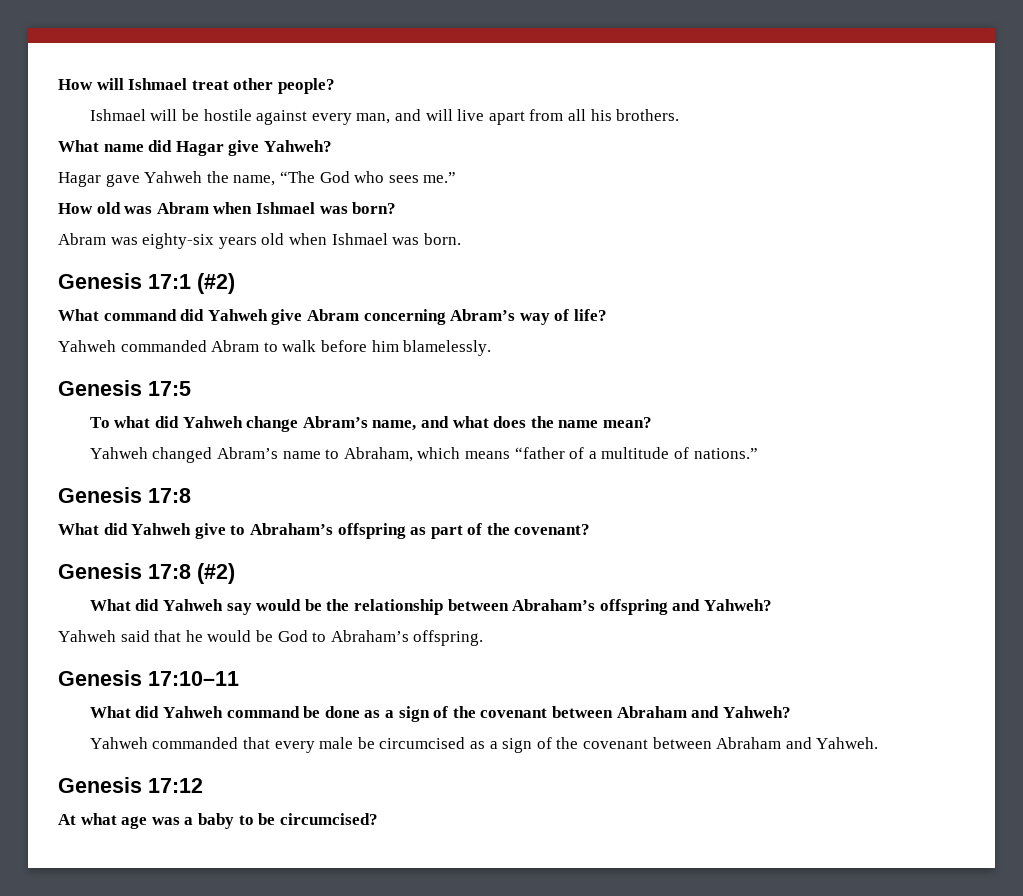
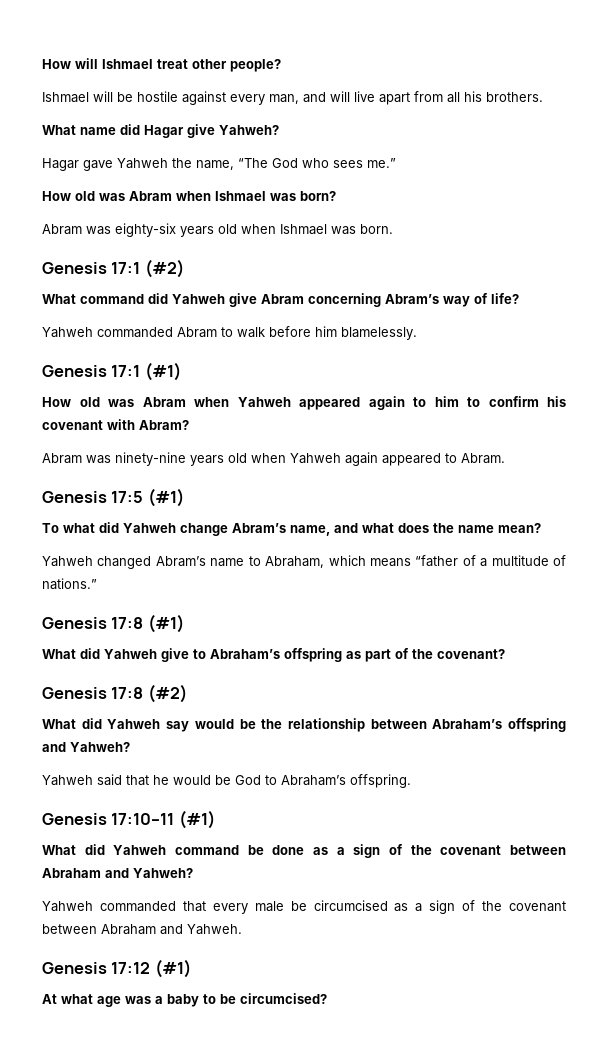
(492, 348) none -> [42,362,181,381] [42,396,566,410] [42,419,189,430] [42,452,505,466] // Genesis 17:1 (#1) // How old was Abram when Yahweh appeared again to him to confirm his covenant with Abram? // Abram was ninety-nine years old when Yahweh again appeared to Abram.
(191, 388) none -> [147,488,184,507] (#1)
(191, 495) none -> [147,614,184,633] (#1)
(239, 678) none -> [178,810,215,829] (#1)
(203, 785) none -> [154,959,191,978] (#1)

